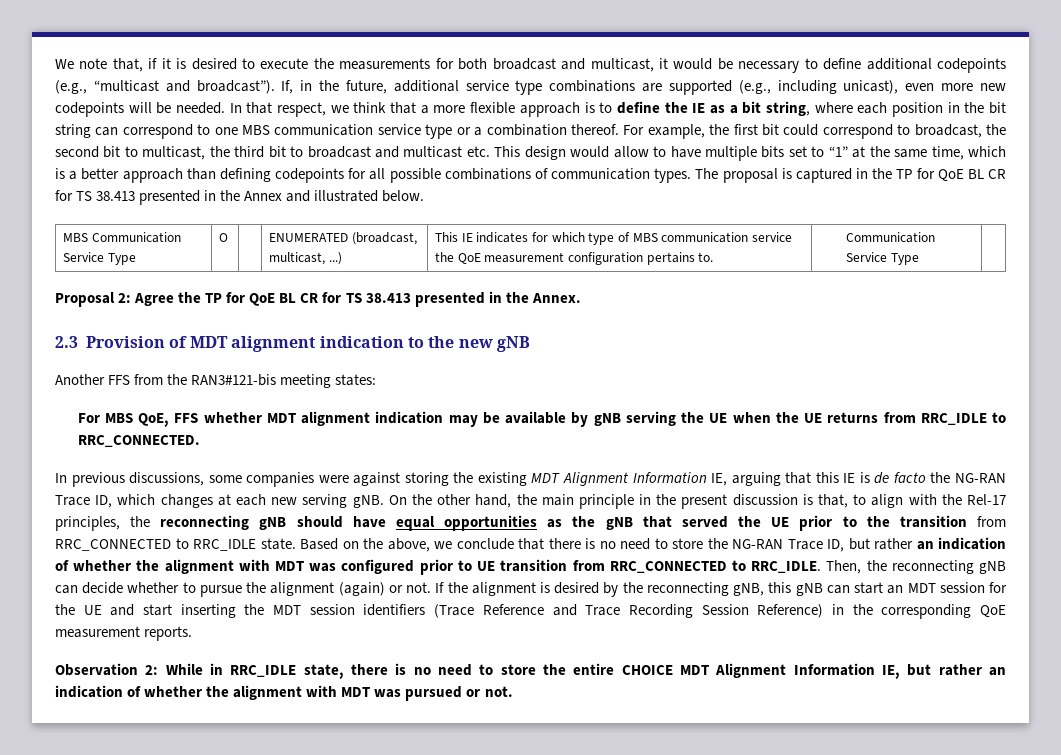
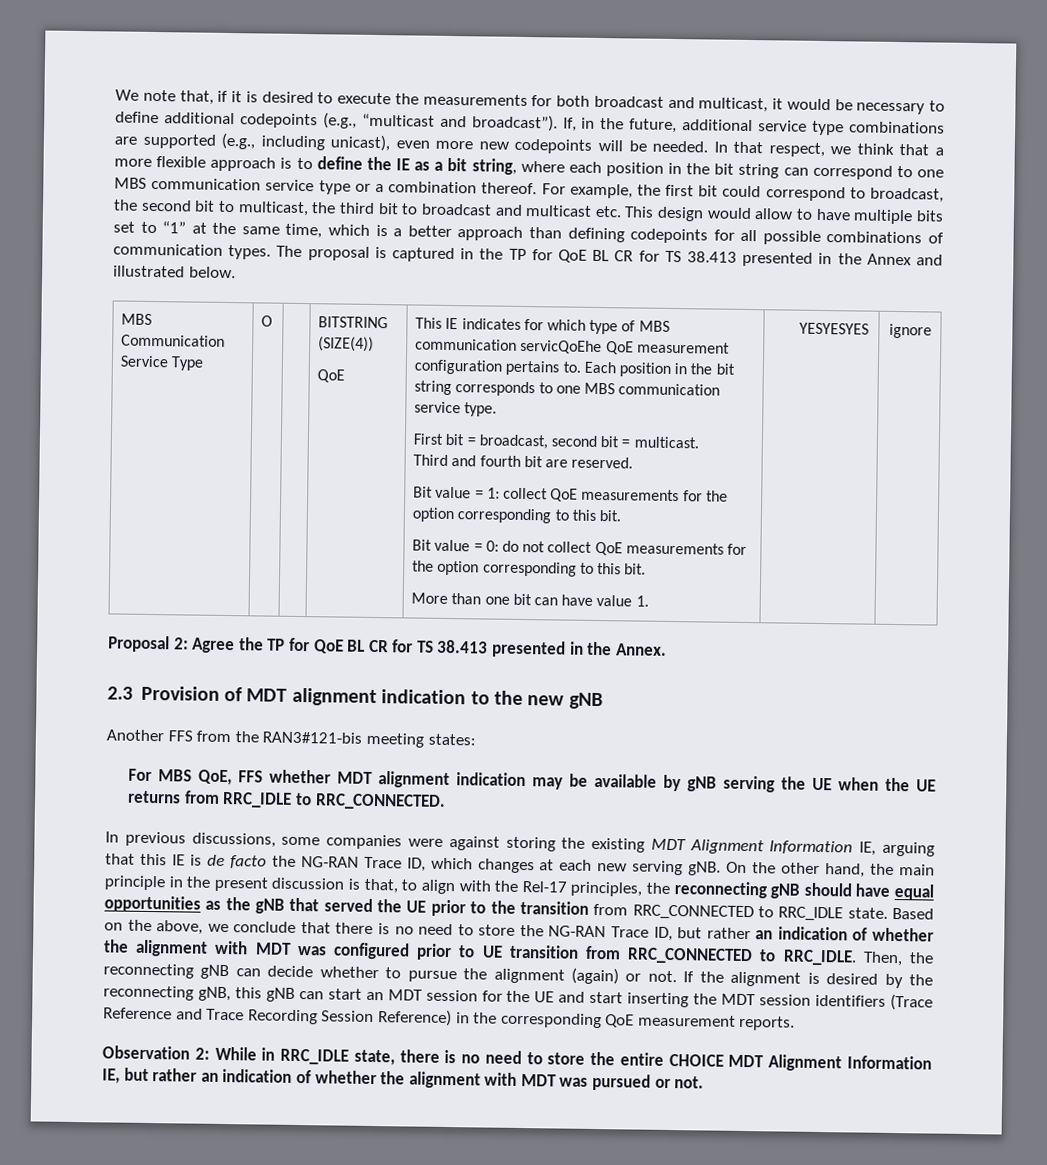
[269,232,417,245] [269,252,342,265] ENUMERATED (broadcast, multicast, ...) -> [318,316,389,329] [318,336,375,352] [317,369,346,383] BITSTRING (SIZE(4)) // QoE
[751,232,792,242] [435,252,455,262] service the -> [520,339,603,355] servicQoEhe
[846,232,936,243] [846,252,919,265] | Communication Service Type | -> [583,361,735,377] [414,380,721,397] [414,401,498,417] [413,433,699,450] [413,454,634,469] [413,486,728,502] [412,507,621,524] [412,539,747,556] [412,560,647,577] [411,592,649,607] [798,322,869,335] [888,323,932,339] Each position in the bit string corresponds to one MBS communication service type. // First bit = broadcast, second bit = multicast. // Third and fourth bit are reserved. // Bit value = 1: collect QoE measurements for the option corresponding to this bit. // Bit value = 0: do not collect QoE measurements for the option corresponding to this bit. // More than one bit can have value 1. | YESYESYES | ignore

